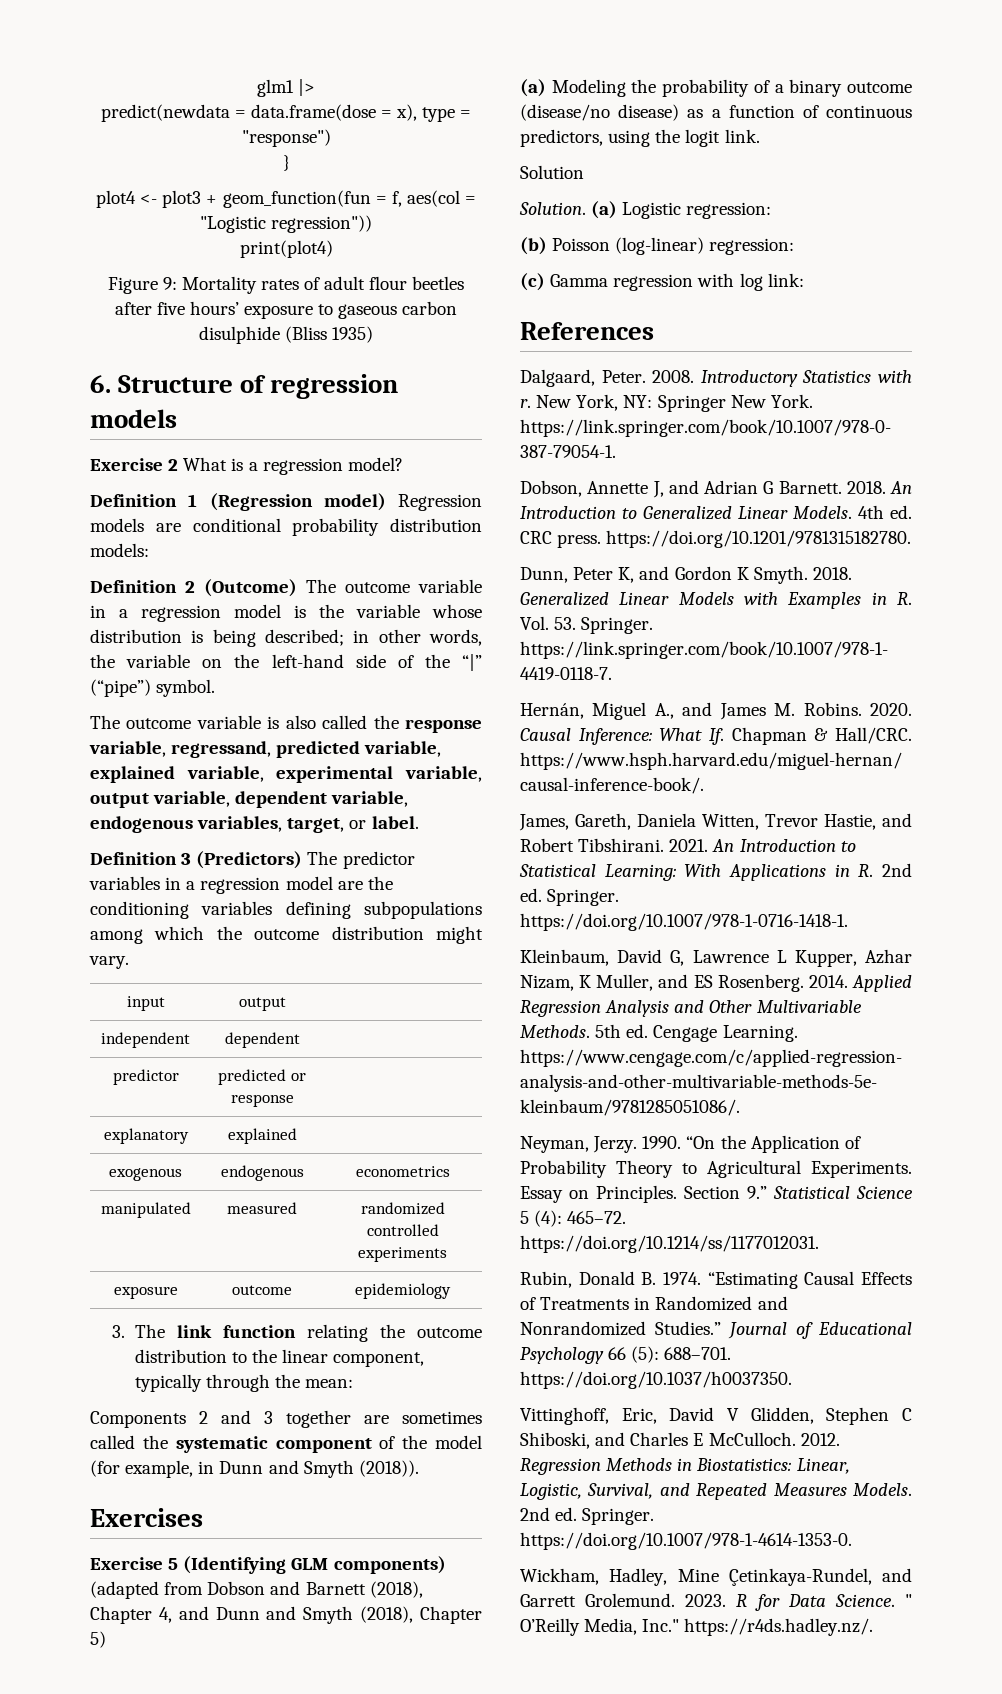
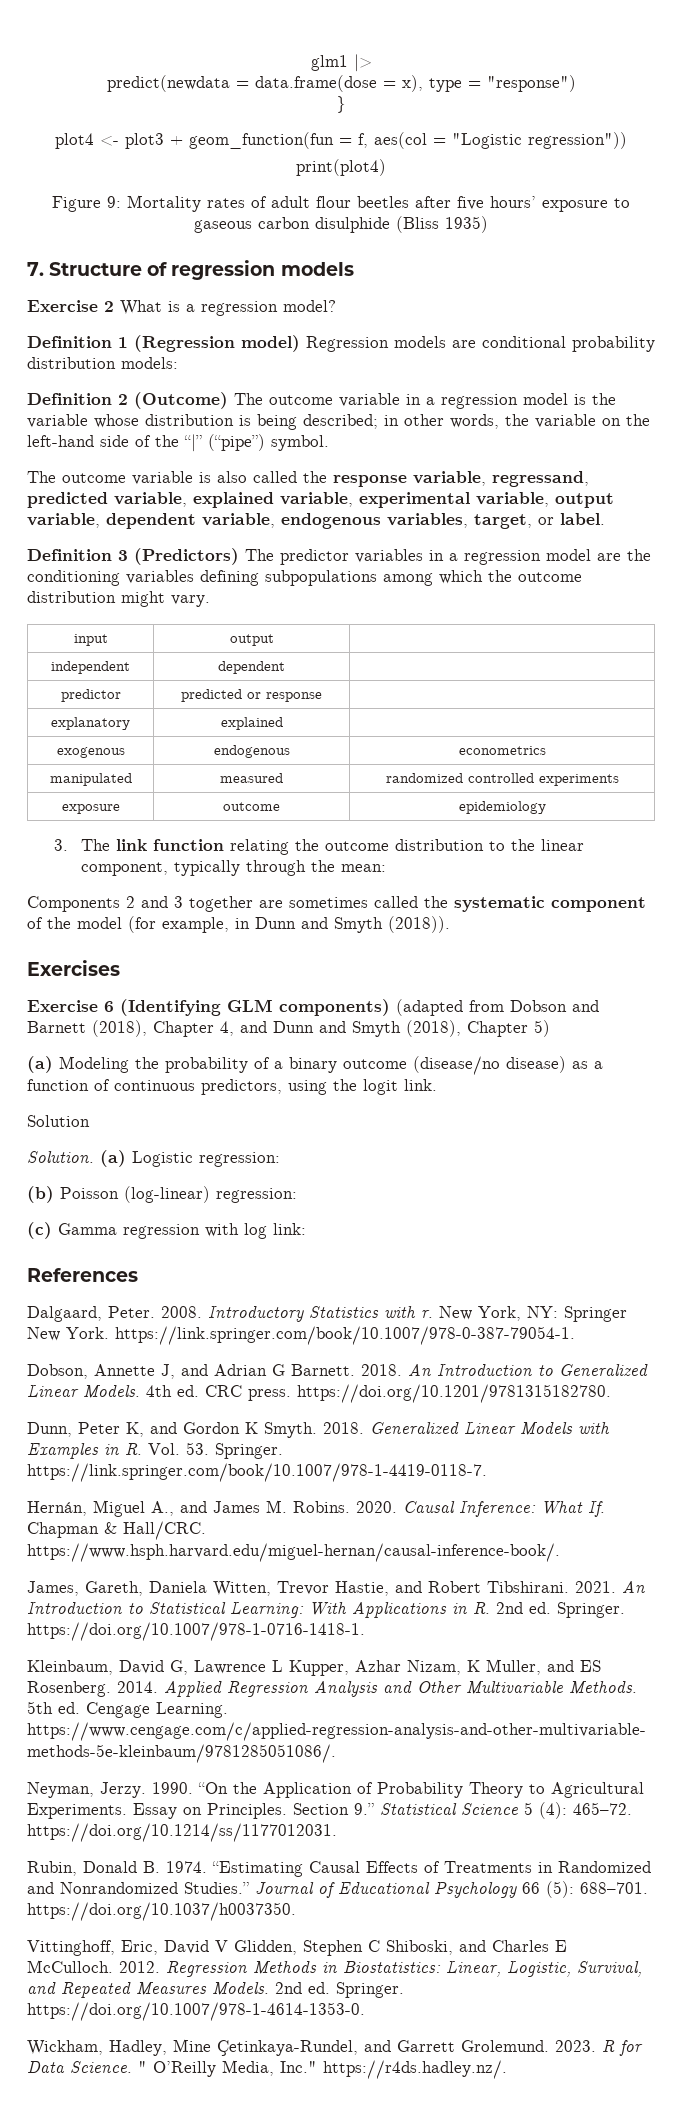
[90,375,111,393] 6. -> [27,262,44,276] 7.
[168,1558,179,1570] 5 -> [104,1001,114,1012] 6

